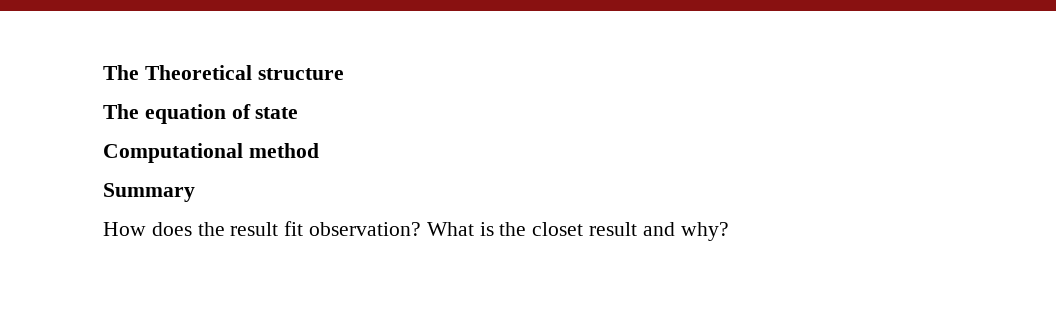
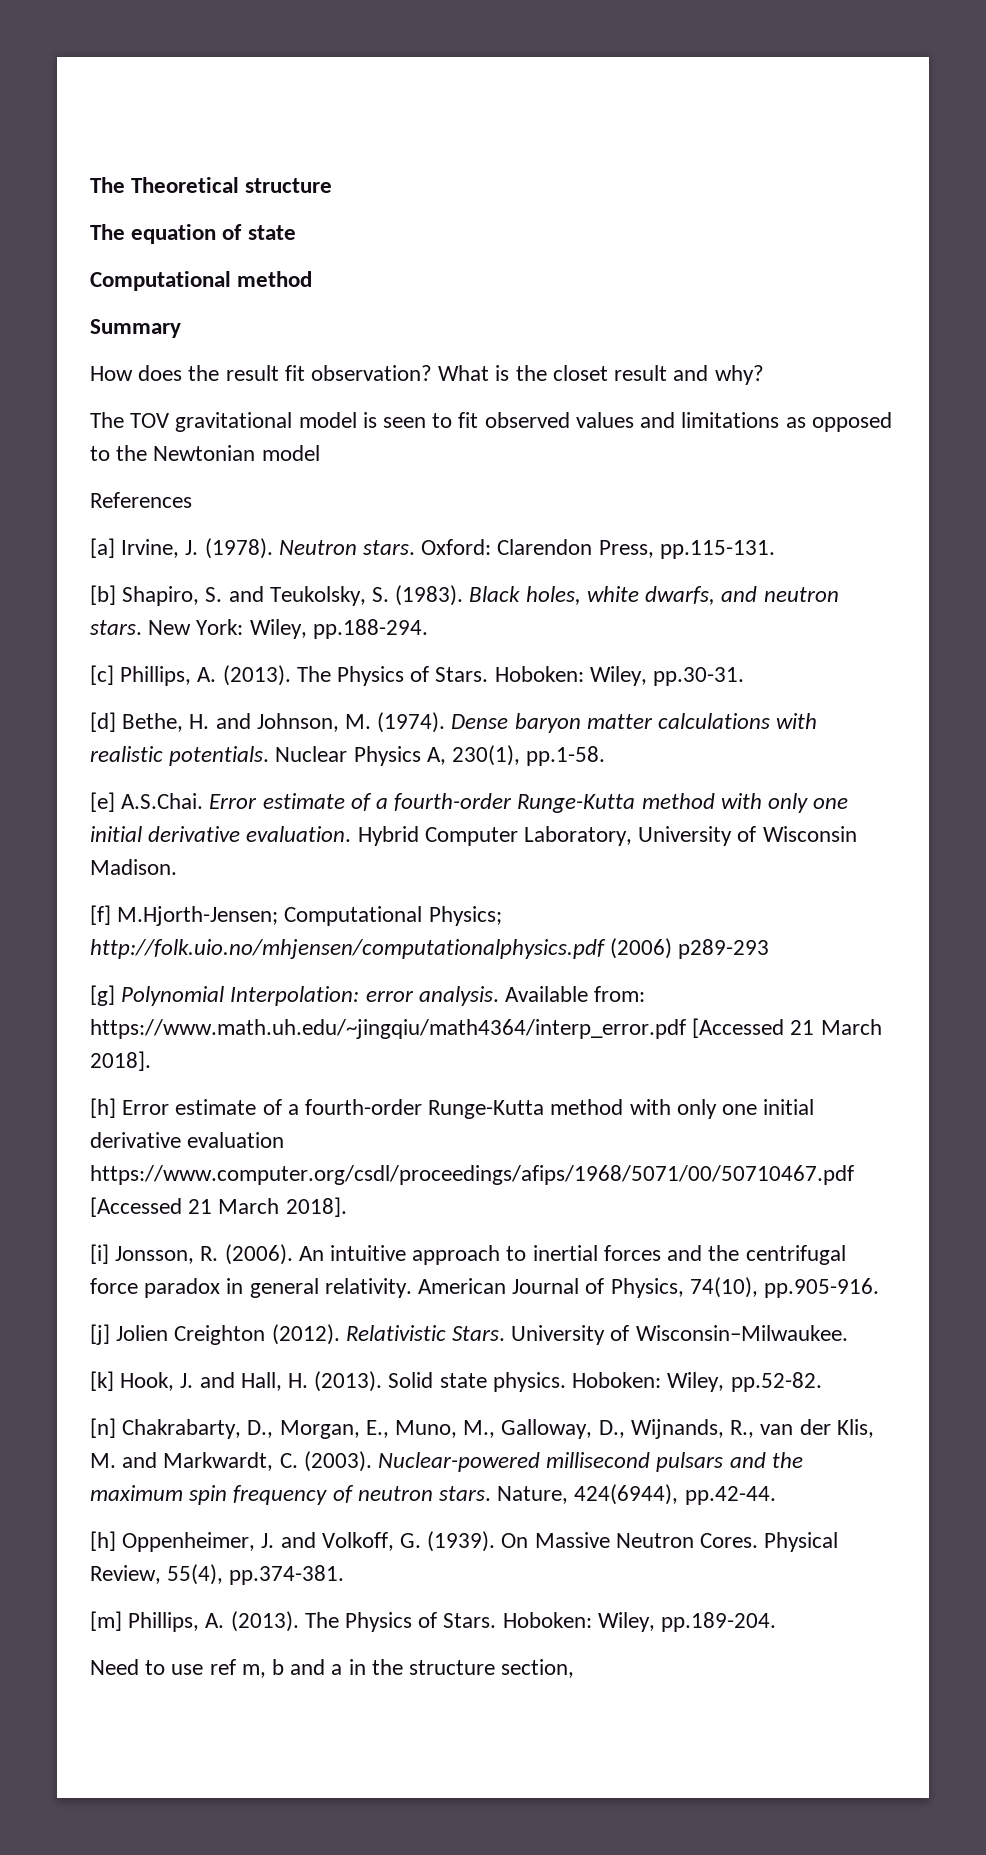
(729, 231) none -> [90,412,892,432] [90,445,320,461] [90,492,192,508] [90,538,775,559] [90,585,839,606] [90,619,428,639] [90,665,745,686] [90,712,818,733] [90,745,606,766] [90,792,849,813] [90,826,857,846] [90,859,177,875] [90,905,502,926] [90,938,770,959] [90,985,646,1006] [90,1018,882,1039] [90,1051,151,1071] [90,1098,815,1119] [90,1132,285,1148] [90,1165,854,1185] [90,1197,347,1217] [90,1244,846,1265] [90,1277,880,1298] [90,1324,848,1345] [90,1371,822,1392] [90,1418,874,1439] [90,1451,803,1472] [90,1484,776,1505] [90,1531,839,1552] [90,1564,345,1585] [90,1611,777,1632] [90,1659,575,1678] // The TOV gravitational model is seen to fit observed values and limitations as opposed to the Newtonian model // References // [a] Irvine, J. (1978). Neutron stars. Oxford: Clarendon Press, pp.115-131. // [b] Shapiro, S. and Teukolsky, S. (1983). Black holes, white dwarfs, and neutron stars. New York: Wiley, pp.188-294. // [c] Phillips, A. (2013). The Physics of Stars. Hoboken: Wiley, pp.30-31. // [d] Bethe, H. and Johnson, M. (1974). Dense baryon matter calculations with realistic potentials. Nuclear Physics A, 230(1), pp.1-58. // [e] A.S.Chai. Error estimate of a fourth-order Runge-Kutta method with only one initial derivative evaluation. Hybrid Computer Laboratory, University of Wisconsin Madison. // [f] M.Hjorth-Jensen; Computational Physics; http://folk.uio.no/mhjensen/computationalphysics.pdf (2006) p289-293 // [g] Polynomial Interpolation: error analysis. Available from: https://www.math.uh.edu/~jingqiu/math4364/interp_error.pdf [Accessed 21 March 2018]. // [h] Error estimate of a fourth-order Runge-Kutta method with only one initial derivative evaluation https://www.computer.org/csdl/proceedings/afips/1968/5071/00/50710467.pdf [Accessed 21 March 2018]. // [i] Jonsson, R. (2006). An intuitive approach to inertial forces and the centrifugal force paradox in general relativity. American Journal of Physics, 74(10), pp.905-916. // [j] Jolien Creighton (2012). Relativistic Stars. University of Wisconsin–Milwaukee. // [k] Hook, J. and Hall, H. (2013). Solid state physics. Hoboken: Wiley, pp.52-82. // [n] Chakrabarty, D., Morgan, E., Muno, M., Galloway, D., Wijnands, R., van der Klis, M. and Markwardt, C. (2003). Nuclear-powered millisecond pulsars and the maximum spin frequency of neutron stars. Nature, 424(6944), pp.42-44. // [h] Oppenheimer, J. and Volkoff, G. (1939). On Massive Neutron Cores. Physical Review, 55(4), pp.374-381. // [m] Phillips, A. (2013). The Physics of Stars. Hoboken: Wiley, pp.189-204. // Need to use ref m, b and a in the structure section,

